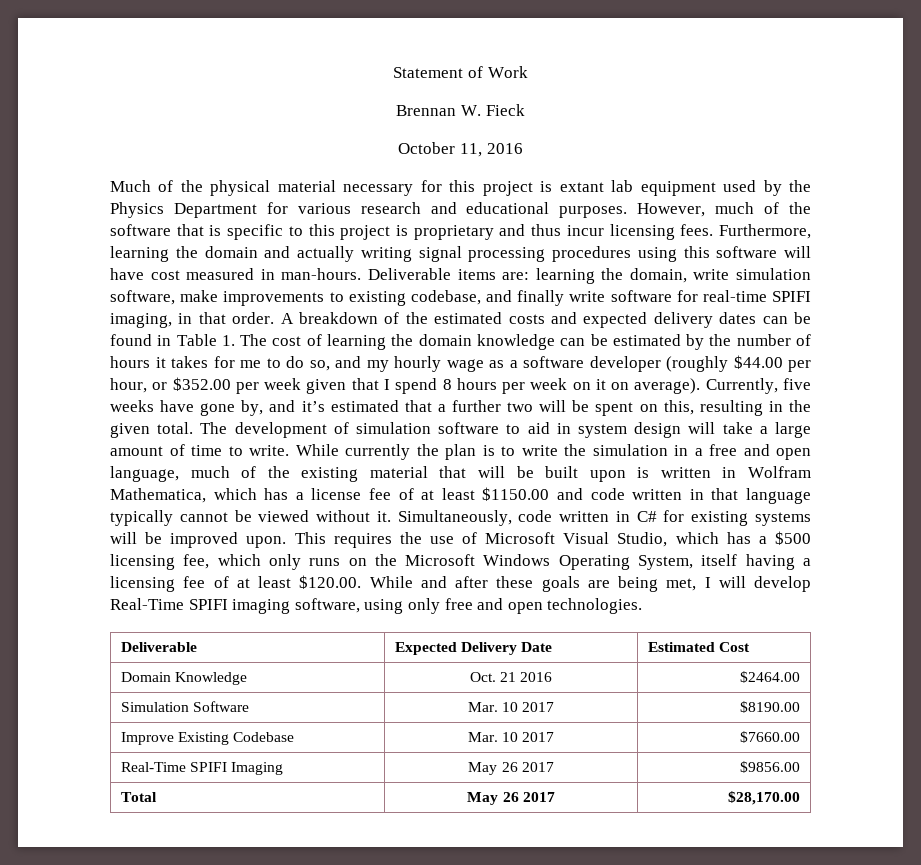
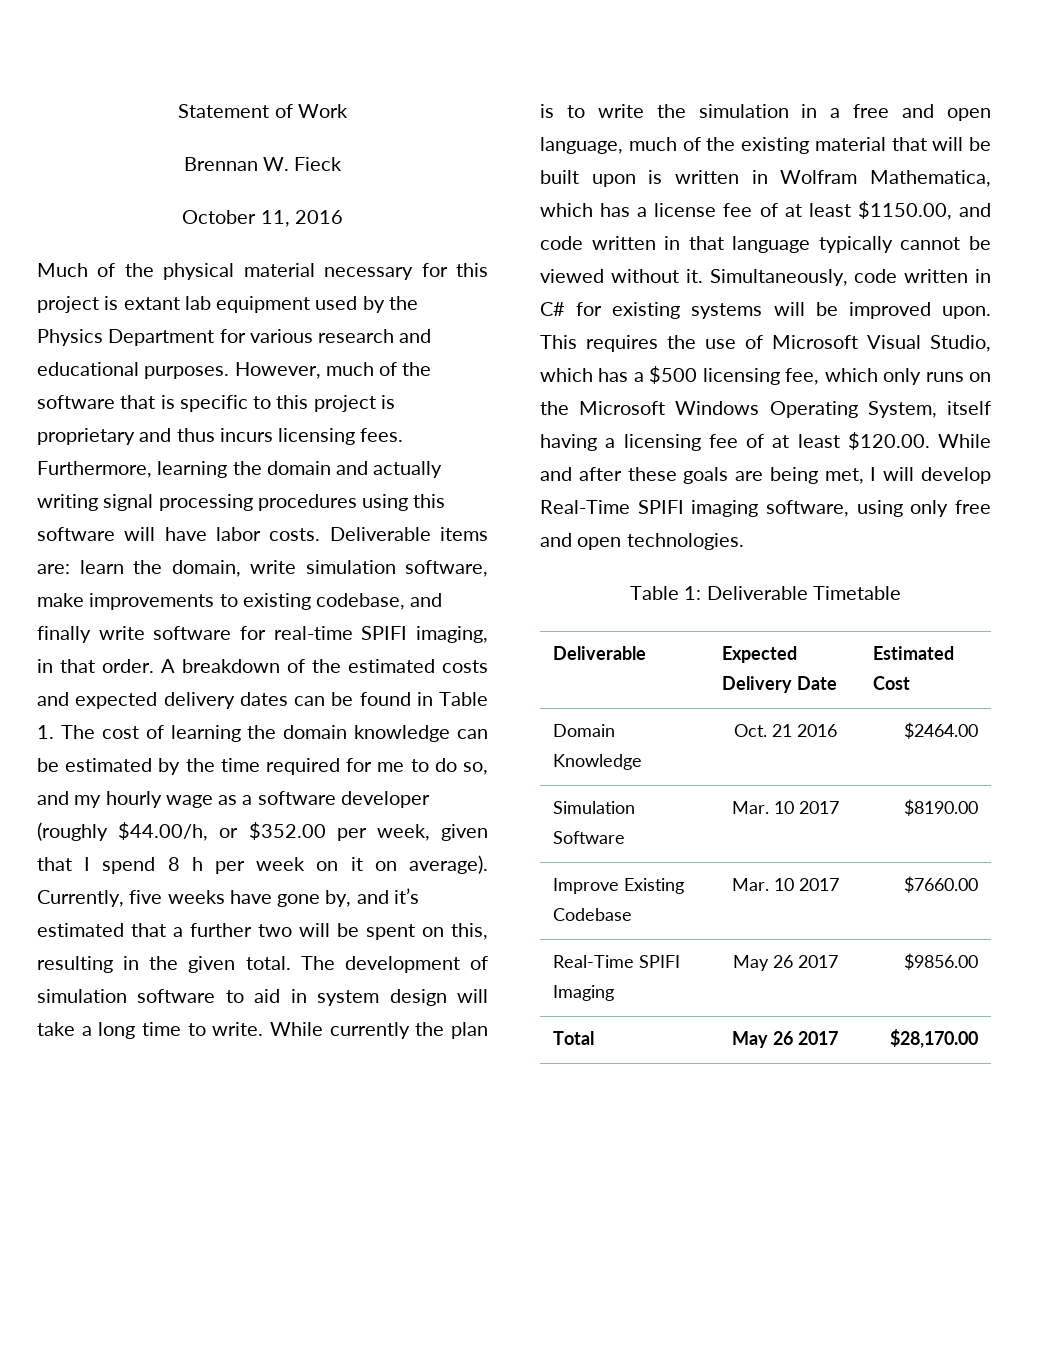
[566,225,604,236] incur -> [219,428,273,442] incurs
[150,268,362,280] cost measured in man-hours. -> [216,527,321,541] labor costs.
[535,268,595,284] learning -> [79,560,124,574] learn
[736,334,811,346] [110,356,208,368] number of hours it takes -> [220,758,340,775] time required
[733,355,811,372] [110,378,147,393] $44.00 per hour, -> [118,822,209,841] $44.00/h,
[264,378,302,390] week -> [376,824,430,841] week,
[456,378,497,390] hours -> [191,857,203,871] h
[775,422,812,438] [110,444,185,456] large amount of -> [98,1022,136,1039] long
[482,487,550,501] $1150.00 -> [857,201,952,220] $1150.00,
(643, 606) none -> [630,586,901,600] // Table 1: Deliverable Timetable

